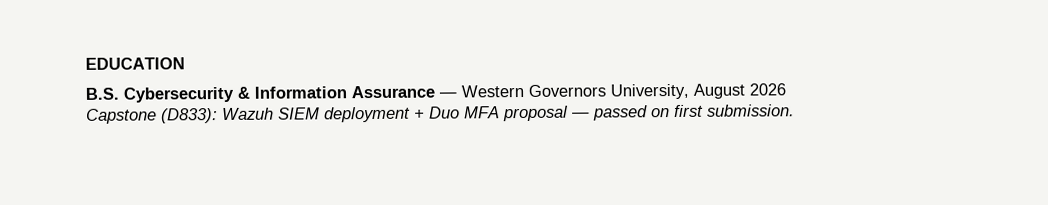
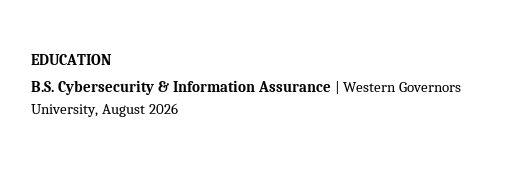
[439,92,457,98] — -> [334,81,340,94] |
[86,104,795,124] // Capstone (D833): Wazuh SIEM deployment + Duo MFA proposal — passed on first submission. -> (178, 108) none

